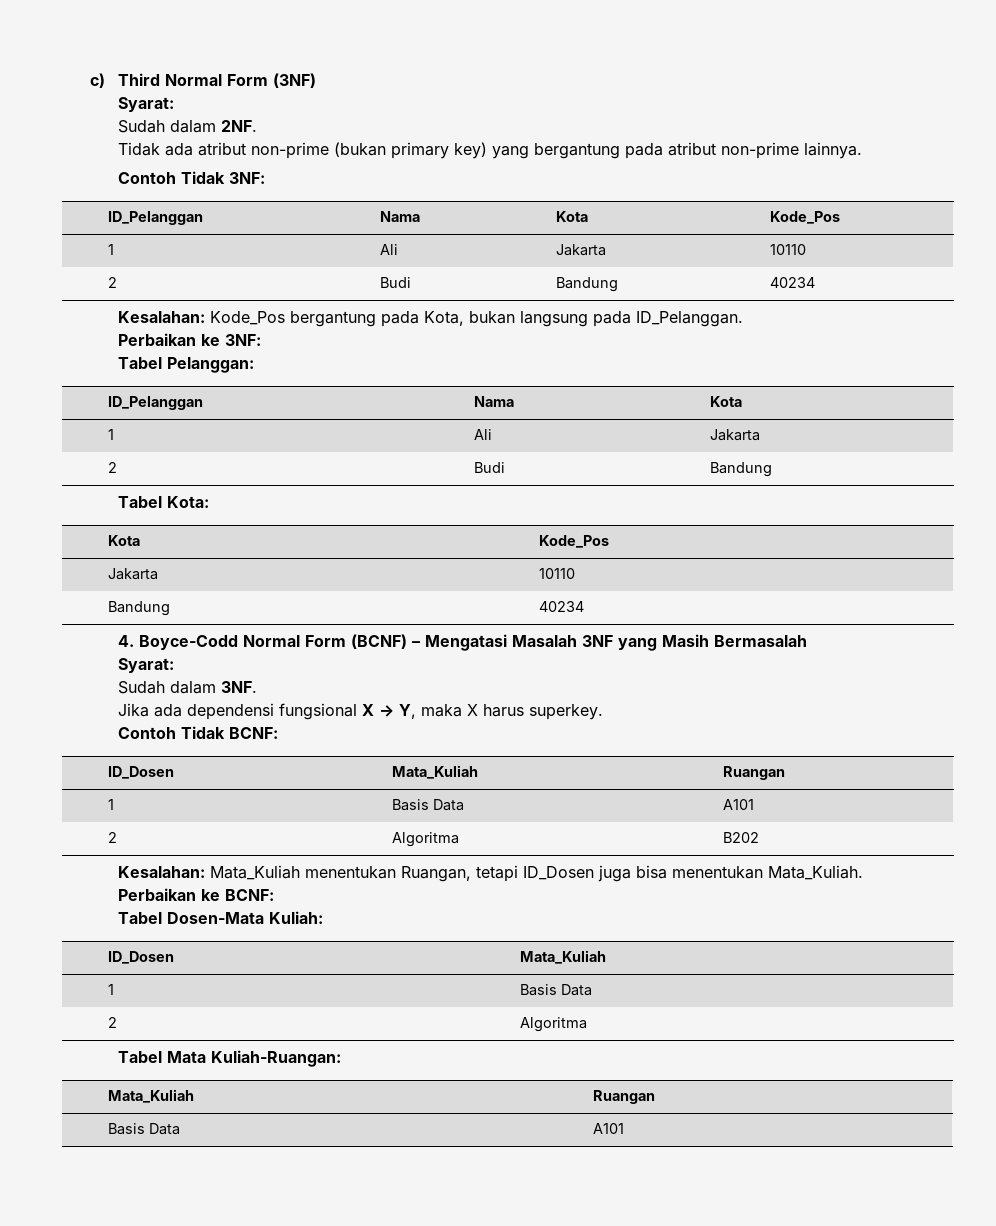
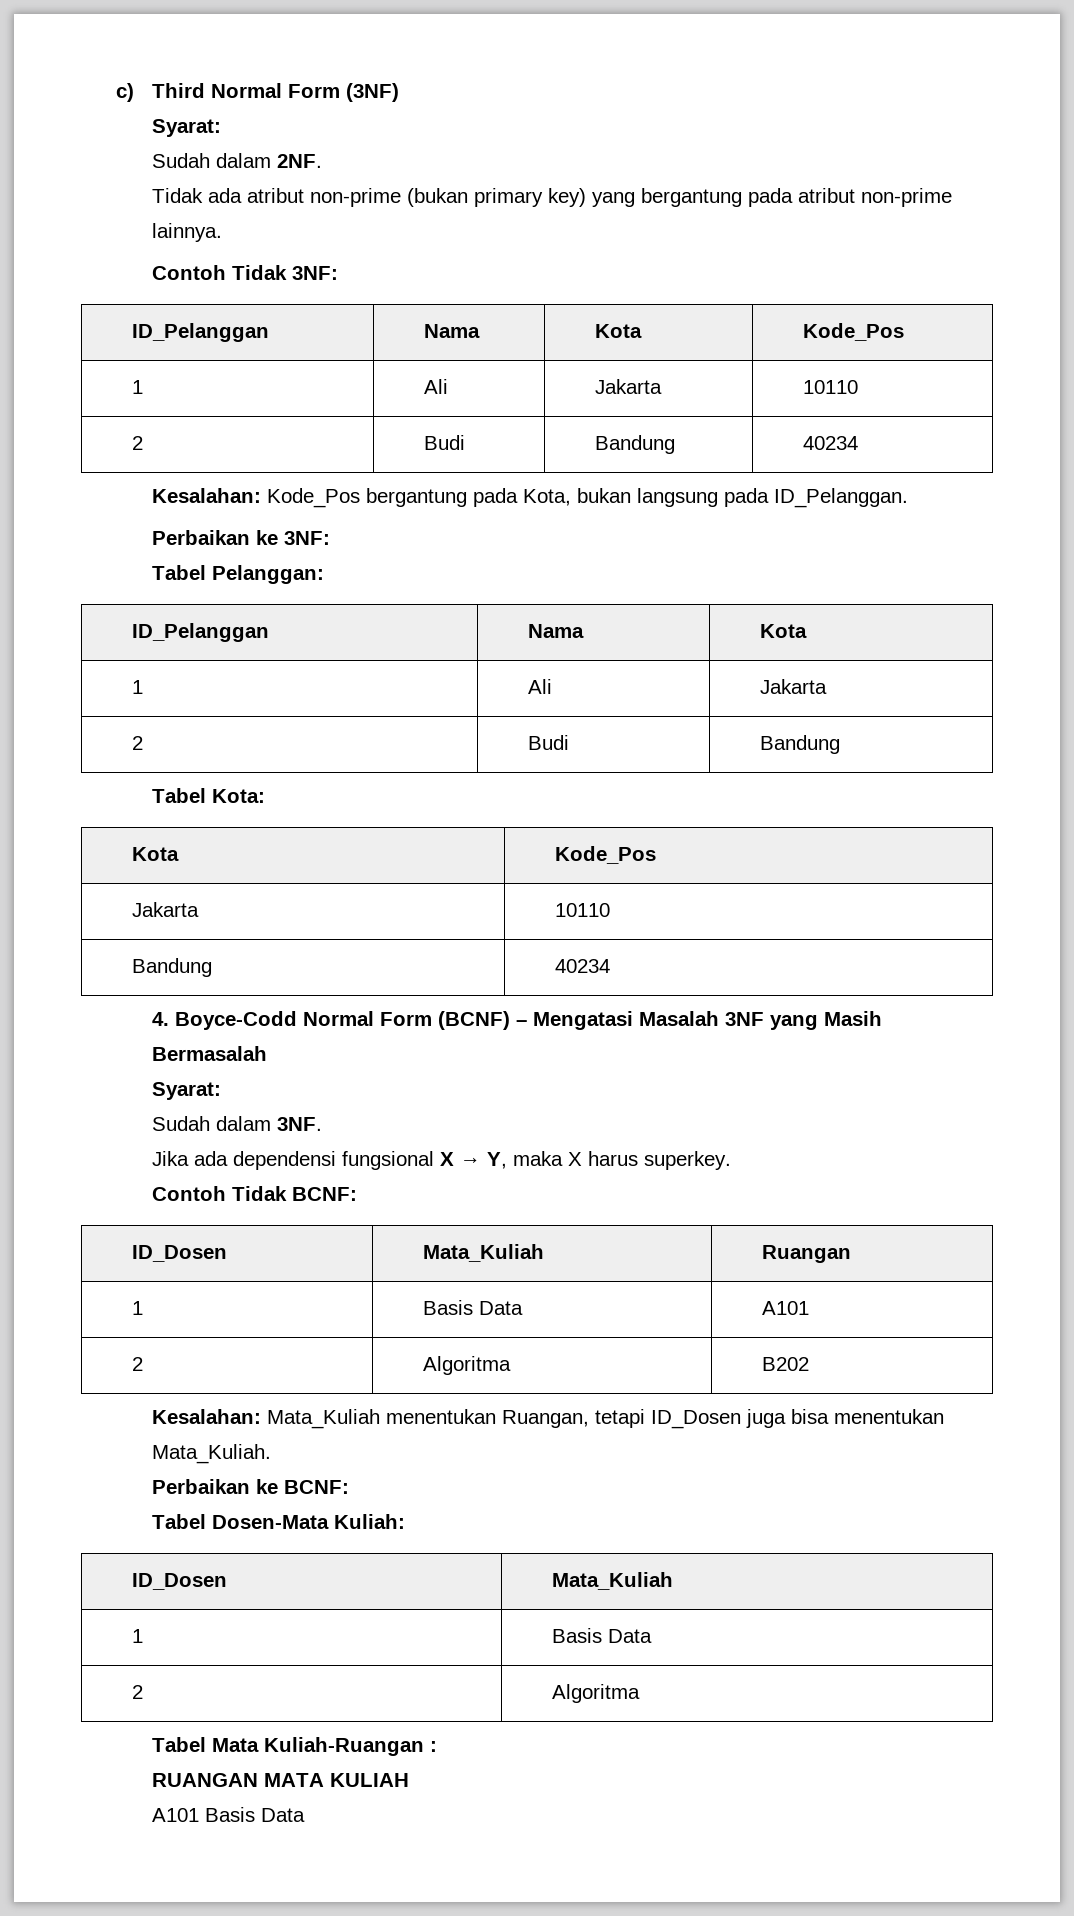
[211,1050,342,1067] [108,1089,195,1103] [593,1090,656,1104] [108,1123,181,1135] [593,1123,625,1134] Kuliah-Ruangan: // Mata_Kuliah | Ruangan // Basis Data | A101 -> [263,1737,437,1756] [151,1773,409,1787] [151,1807,305,1822] Kuliah-Ruangan : // RUANGAN MATA KULIAH // A101 Basis Data

